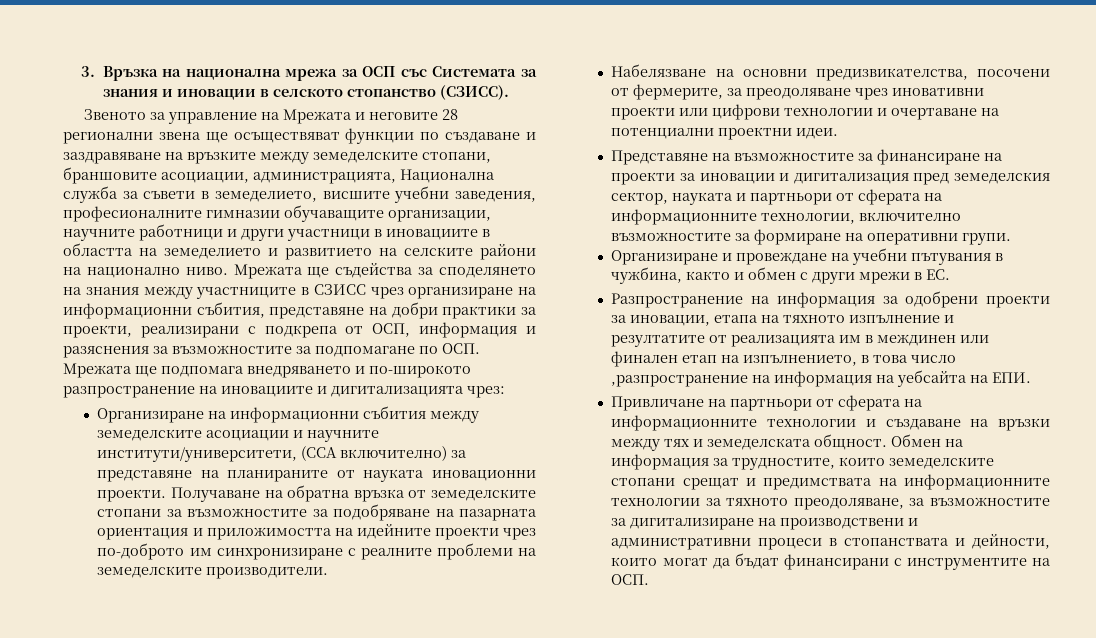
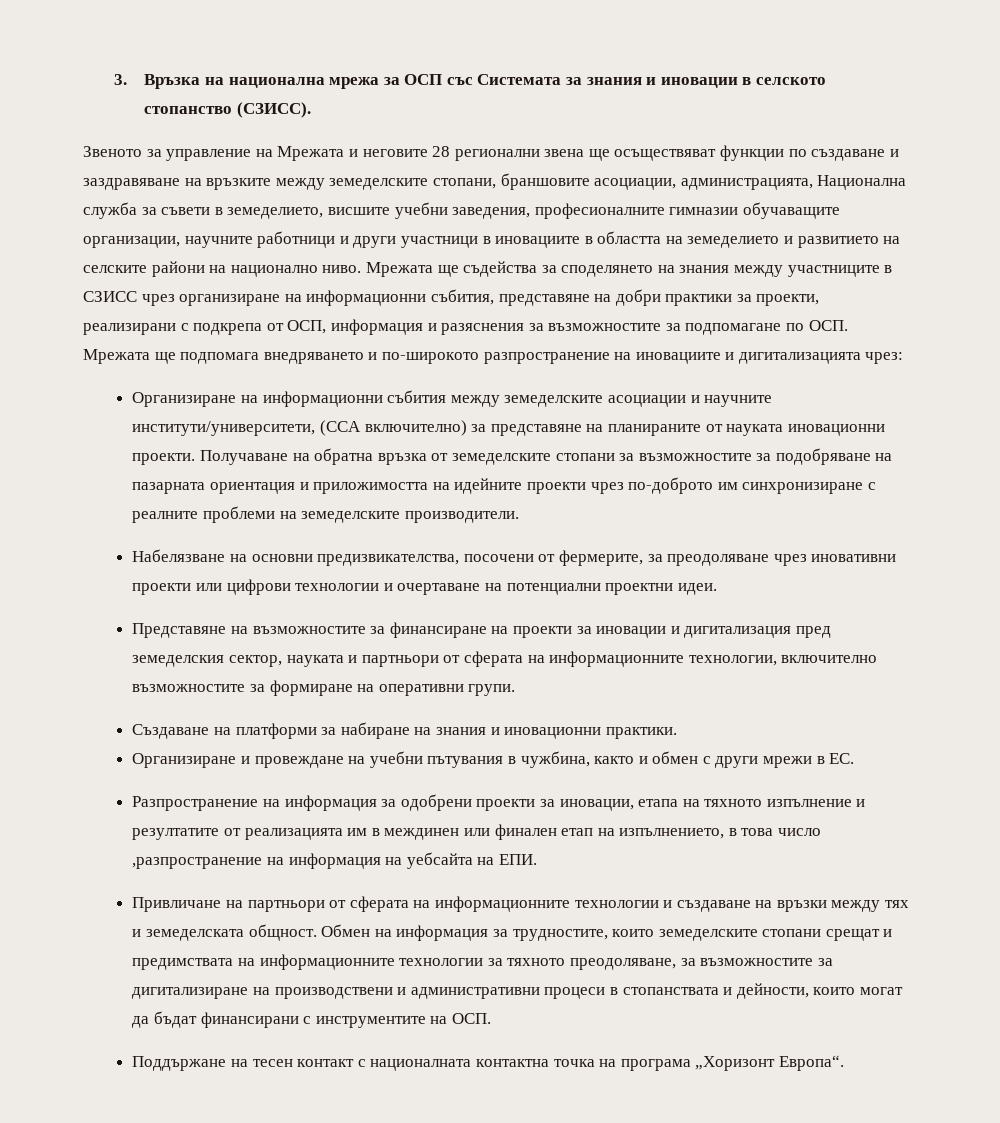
(1012, 239) none -> [132,722,677,739] // Създаване на платформи за набиране на знания и иновационни практики.
(650, 579) none -> [132,1055,844,1071] // Поддържане на тесен контакт с националната контактна точка на програма „Хоризонт Европа“.

